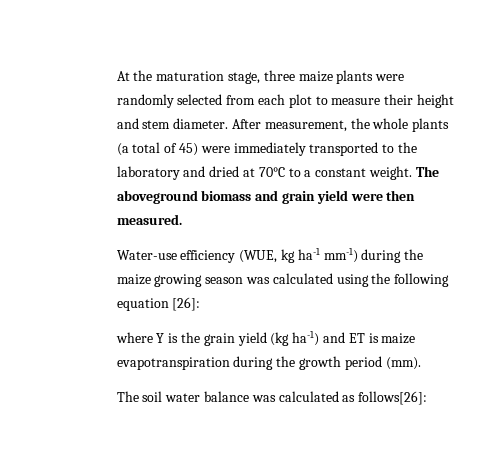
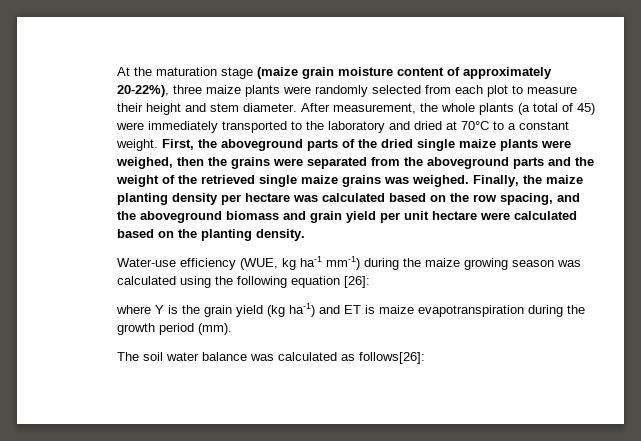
[228,72,261,84] stage, -> [220,67,552,79] [116,85,169,97] stage (maize grain moisture content of approximately 20-22%),
[415,166,439,177] The -> [161,139,571,151] [115,157,594,169] [115,175,583,187] [116,193,580,205] [116,211,136,220] First, the aboveground parts of the dried single maize plants were weighed, then the grains were separated from the aboveground parts and the weight of the retrieved single maize grains was weighed. Finally, the maize planting density per hectare was calculated based on the row spacing, and the
[350,190,416,201] [116,214,182,225] were then measured. -> [379,211,577,223] [116,229,305,241] per unit hectare were calculated based on the planting density.

